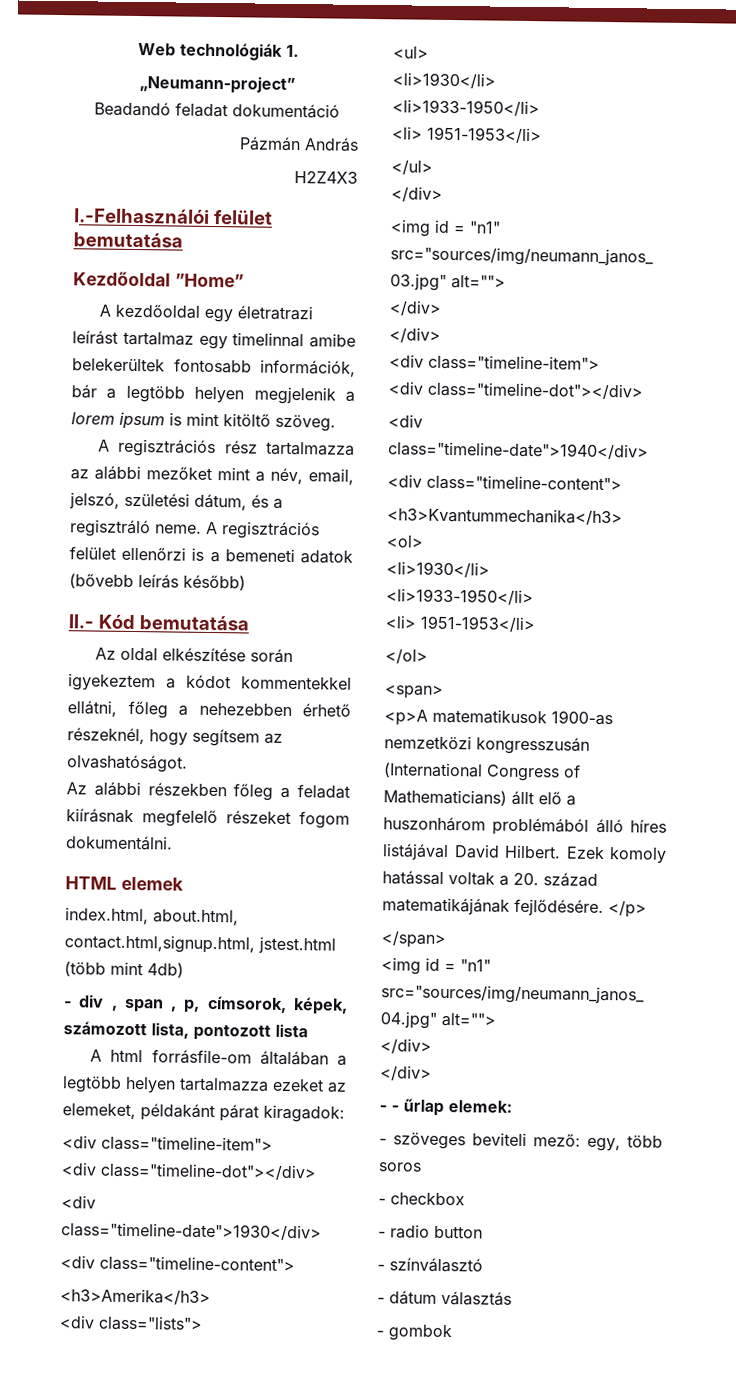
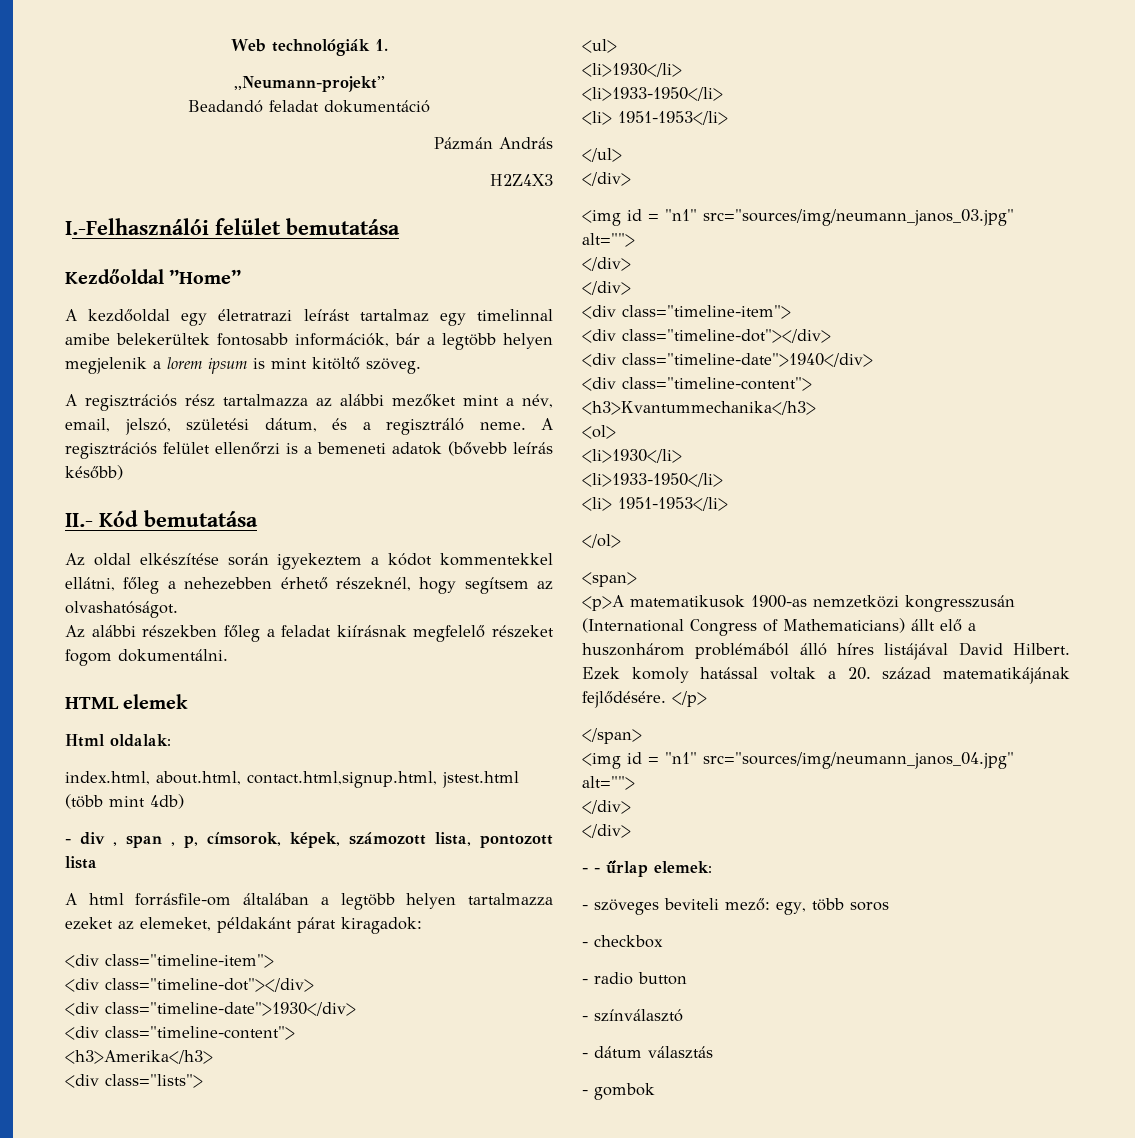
[138,75,296,95] „Neumann-project” -> [233,76,385,92] „Neumann-projekt”
(184, 883) none -> [65,734,171,747] // Html oldalak:

